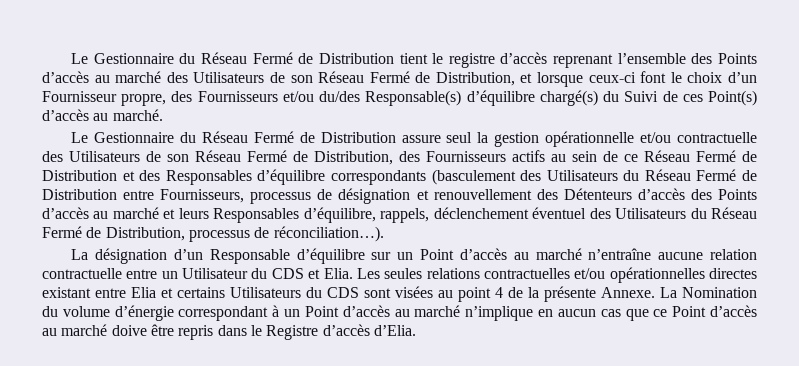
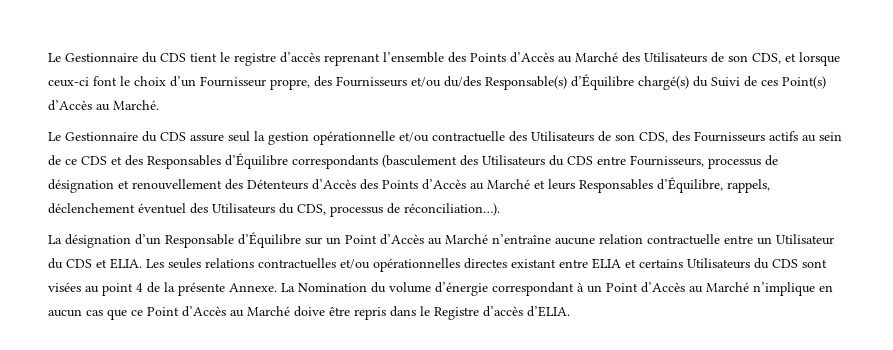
[71,52,394,64] Le Gestionnaire du Réseau Fermé de Distribution -> [48,52,186,63] Le Gestionnaire du CDS
[42,71,515,86] d’accès au marché des Utilisateurs de son Réseau Fermé de Distribution, -> [510,52,781,64] d’Accès au Marché des Utilisateurs de son CDS,
[466,90,535,106] d’équilibre -> [571,74,634,90] d’Équilibre
[42,109,163,121] [71,131,396,143] d’accès au marché. // Le Gestionnaire du Réseau Fermé de Distribution -> [48,100,159,111] [48,131,186,142] d’Accès au Marché. // Le Gestionnaire du CDS
[195,150,393,165] Réseau Fermé de Distribution, -> [639,132,668,143] CDS,
[644,150,757,162] [42,170,117,181] Réseau Fermé de Distribution -> [81,156,107,165] CDS
[257,169,326,185] d’équilibre -> [225,153,288,169] d’Équilibre
[644,169,758,181] [42,189,117,200] Réseau Fermé de Distribution -> [567,156,593,165] CDS
[637,188,757,200] [42,207,159,219] d’accès des Points d’accès au marché -> [312,179,530,190] d’Accès des Points d’Accès au Marché
[303,207,376,223] d’équilibre, -> [657,177,723,193] d’Équilibre,
[711,207,757,219] [42,226,185,241] Réseau Fermé de Distribution, -> [297,204,326,215] CDS,
[296,248,365,264] d’équilibre -> [238,232,301,248] d’Équilibre
[459,248,582,260] d’accès au marché -> [380,234,488,245] d’Accès au Marché
[323,268,353,279] Elia. -> [110,258,142,269] ELIA.
[131,287,156,298] Elia -> [592,258,621,269] ELIA
[342,305,461,317] d’accès au marché -> [641,282,749,293] d’Accès au Marché
[710,305,758,317] [42,324,108,336] d’accès au marché -> [182,306,290,317] d’Accès au Marché
[373,325,416,336] d’Elia. -> [527,306,570,317] d’ELIA.

